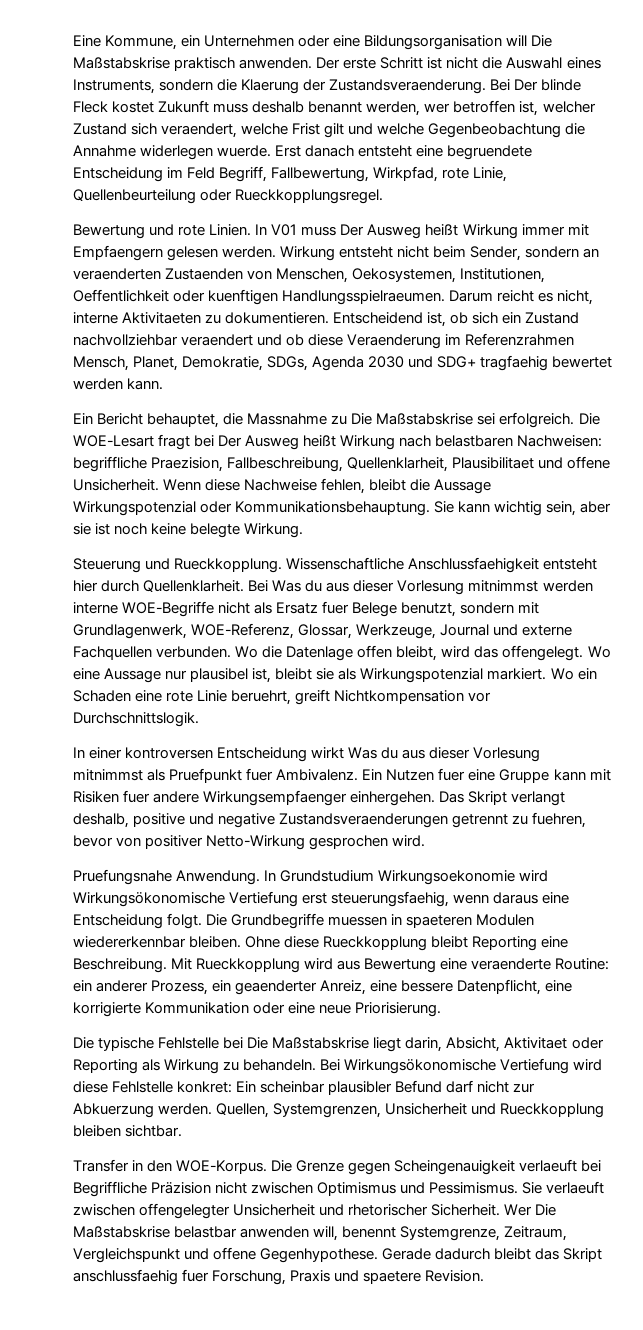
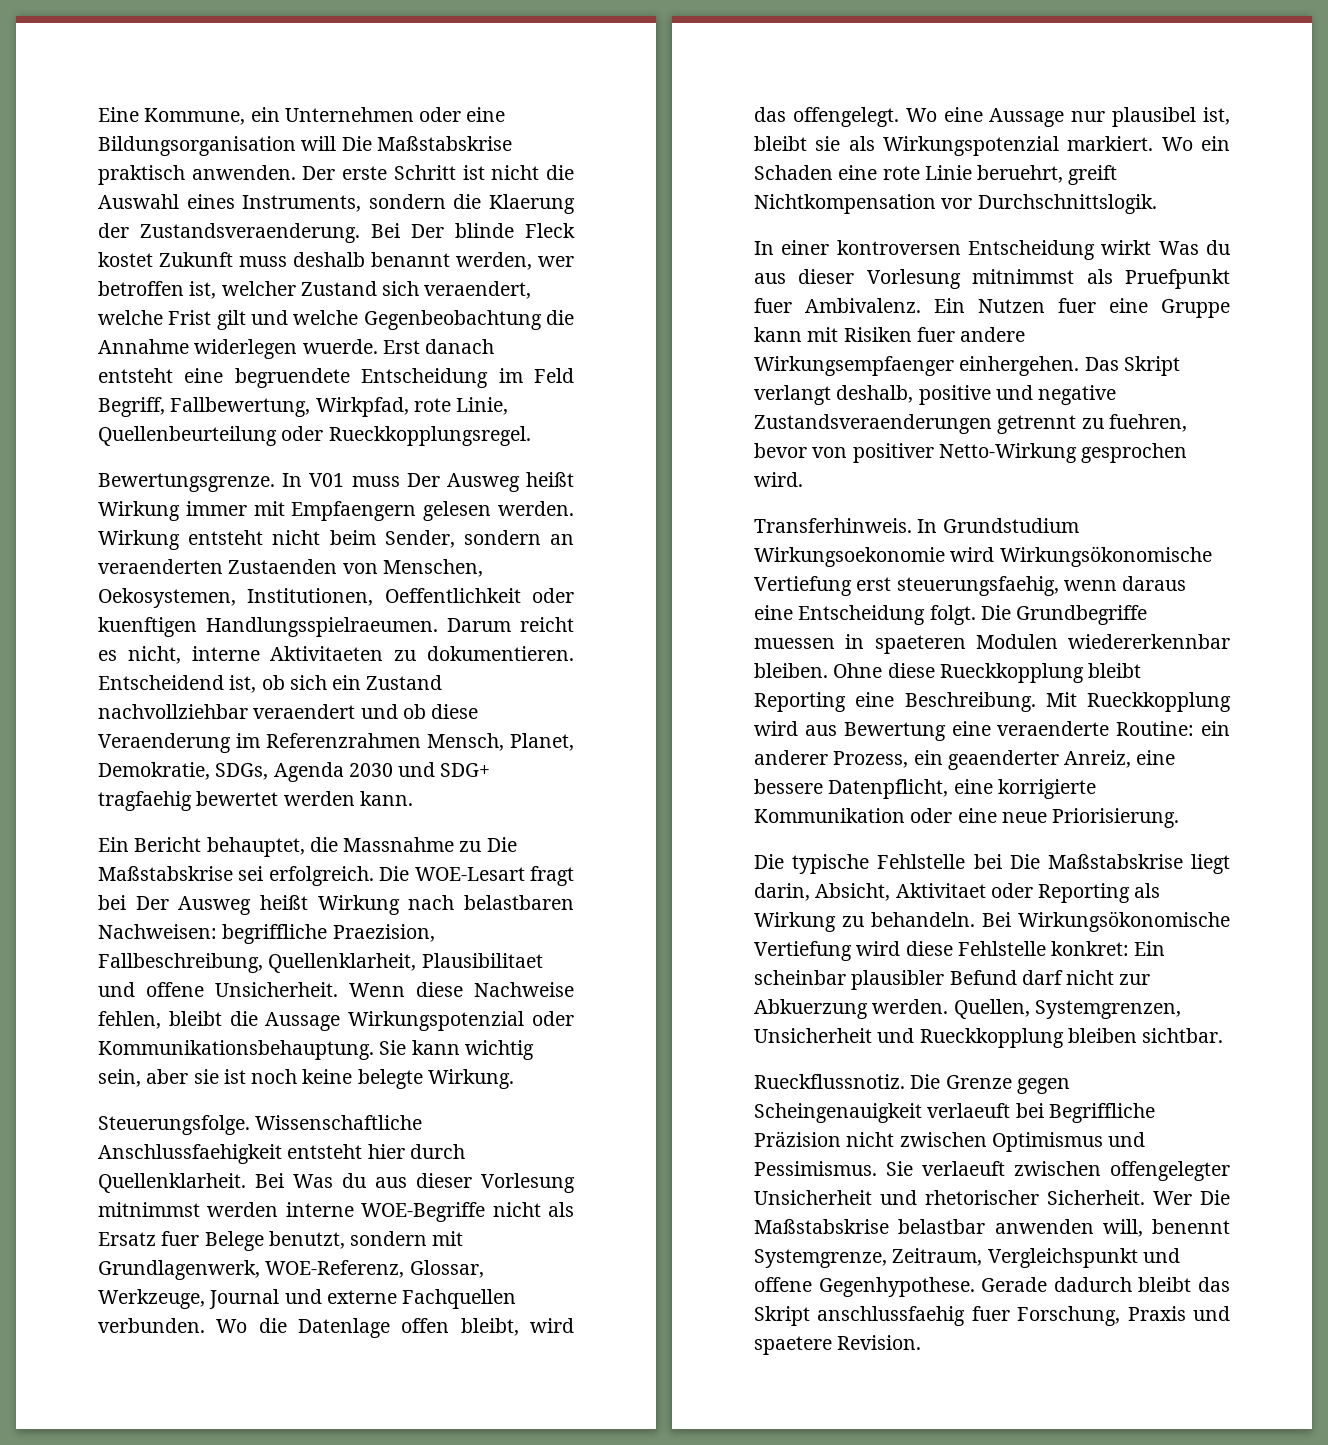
[73,224,252,239] Bewertung und rote Linien. -> [98,473,275,492] Bewertungsgrenze.
[73,558,283,573] Steuerung und Rueckkopplung. -> [98,1115,250,1135] Steuerungsfolge.
[73,869,261,885] Pruefungsnahe Anwendung. -> [754,518,912,533] Transferhinweis.
[73,1159,268,1174] Transfer in den WOE-Korpus. -> [754,1074,905,1089] Rueckflussnotiz.

